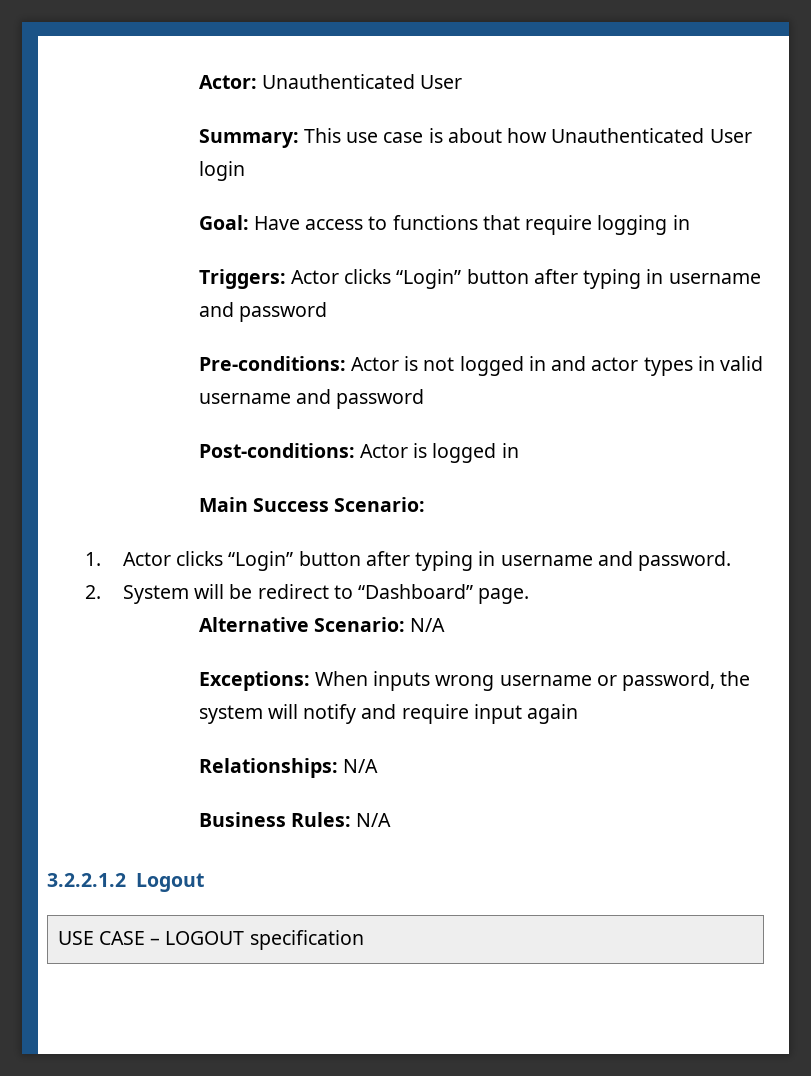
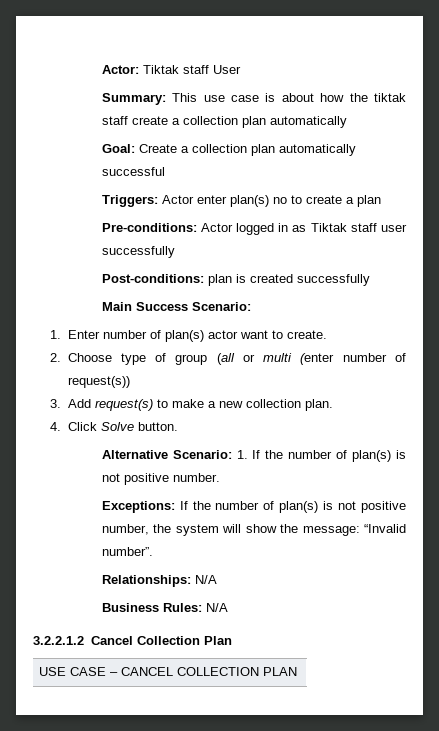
[261,74,415,89] Unauthenticated -> [142,65,209,74] Tiktak staff
[551,128,752,143] [198,161,245,181] [198,215,690,235] [198,269,761,289] [198,302,327,322] [198,356,764,376] [198,389,425,409] [198,443,519,463] [198,497,426,512] [84,551,732,571] [84,584,530,604] [198,617,446,632] [198,671,751,691] [198,704,579,724] Unauthenticated User login // Goal: Have access to functions that require logging in // Triggers: Actor clicks “Login” button after typing in username and password // Pre-conditions: Actor is not logged in and actor types in valid username and password // Post-conditions: Actor is logged in // Main Success Scenario: // 1. Actor clicks “Login” button after typing in username and password. // 2. System will be redirect to “Dashboard” page. // Alternative Scenario: N/A // Exceptions: When inputs wrong username or password, the system will notify and require input again -> [349,93,406,102] [101,116,347,128] [101,144,356,156] [101,167,165,176] [101,195,381,207] [101,223,407,235] [101,246,175,258] [101,274,370,286] [101,302,251,311] [50,330,327,342] [50,353,406,365] [67,376,130,388] [50,399,333,411] [50,422,178,431] [101,450,406,462] [101,473,220,485] [101,501,406,513] [101,524,406,536] [101,547,153,556] the tiktak staff create a collection plan automatically // Goal: Create a collection plan automatically successful // Triggers: Actor enter plan(s) no to create a plan // Pre-conditions: Actor logged in as Tiktak staff user successfully // Post-conditions: plan is created successfully // Main Success Scenario: // 1. Enter number of plan(s) actor want to create. // 2. Choose type of group (all or multi (enter number of request(s)) // 3. Add request(s) to make a new collection plan. // 4. Click Solve button. // Alternative Scenario: 1. If the number of plan(s) is not positive number. // Exceptions: If the number of plan(s) is not positive number, the system will show the message: “Invalid number”.
[135,873,204,892] Logout -> [90,636,232,645] Cancel Collection Plan
[165,930,364,950] LOGOUT specification -> [120,667,297,676] CANCEL COLLECTION PLAN

